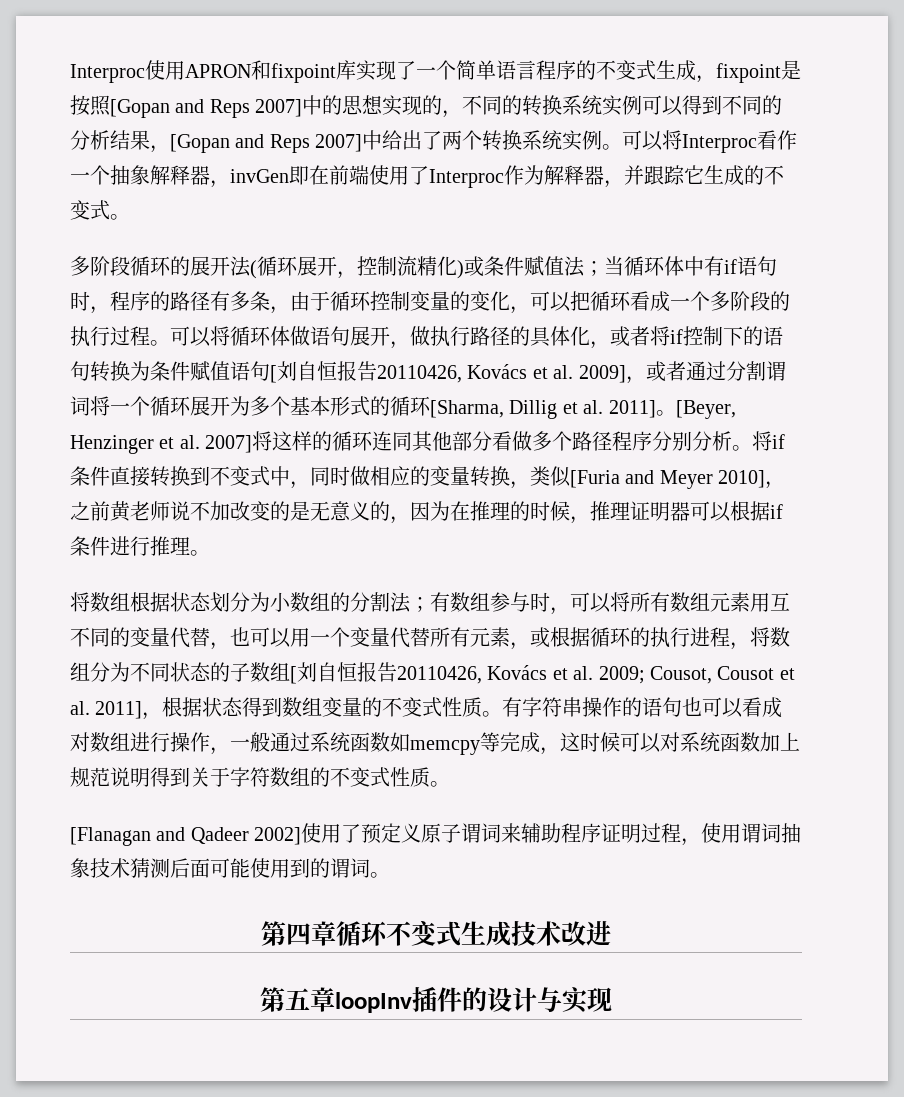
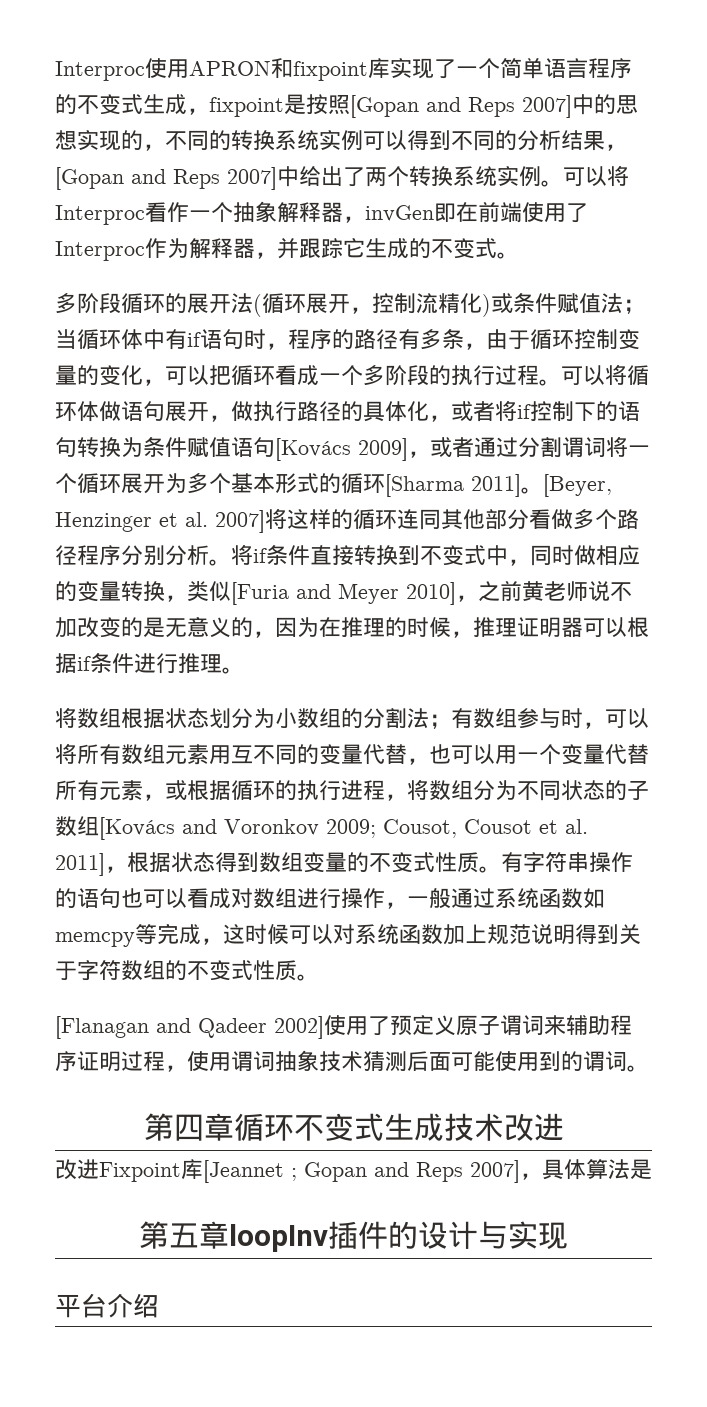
[270,361,574,383] [刘自恒报告20110426, Kovács et al. -> [275,438,351,461] [Kovács
[430,400,604,419] [Sharma, Dillig et al. -> [385,474,464,497] [Sharma
[290,662,594,684] [刘自恒报告20110426, Kovács et al. -> [99,817,319,840] [Kovács and Voronkov
(611, 933) none -> [55,1159,652,1183] // 改进Fixpoint库[Jeannet ; Gopan and Reps 2007]，具体算法是
(612, 999) none -> [55,1293,159,1318] // 平台介绍

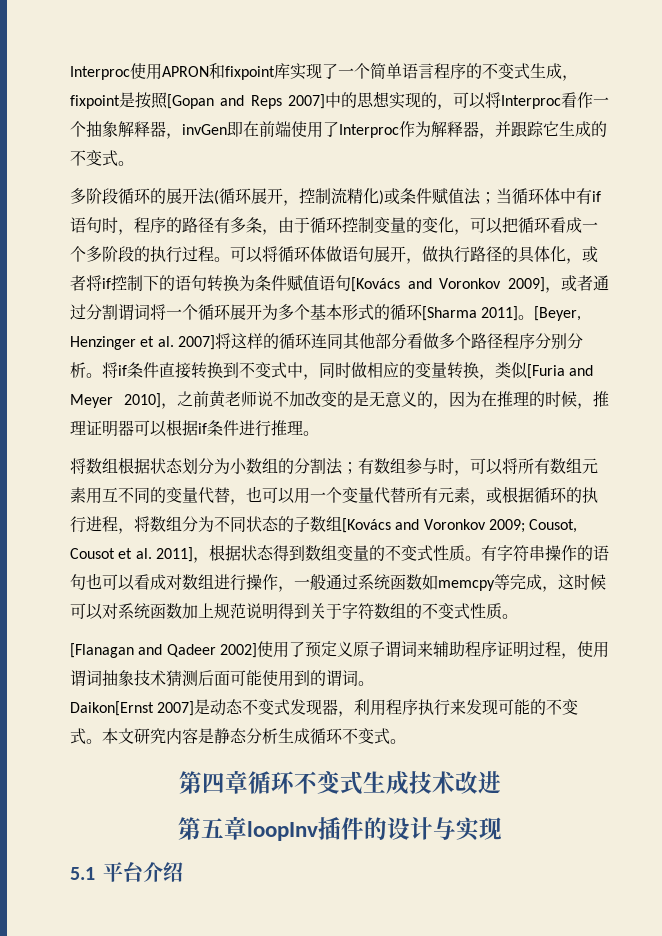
[165,130,627,151] [55,166,563,190] 不同的转换系统实例可以得到不同的分析结果，[Gopan and Reps 2007]中给出了两个转换系统实例。 -> (453, 107) none
(351, 449) none -> [407,278,502,289] and Voronkov
(649, 1068) none -> [70,699,579,717] [70,728,406,744] // Daikon[Ernst 2007]是动态不变式发现器，利用程序执行来发现可能的不变式。本文研究内容是静态分析生成循环不变式。
[55,1159,652,1183] // 改进Fixpoint库[Jeannet ; Gopan and Reps 2007]，具体算法是 -> (501, 782) none
(568, 1236) none -> [70,867,95,880] 5.1

